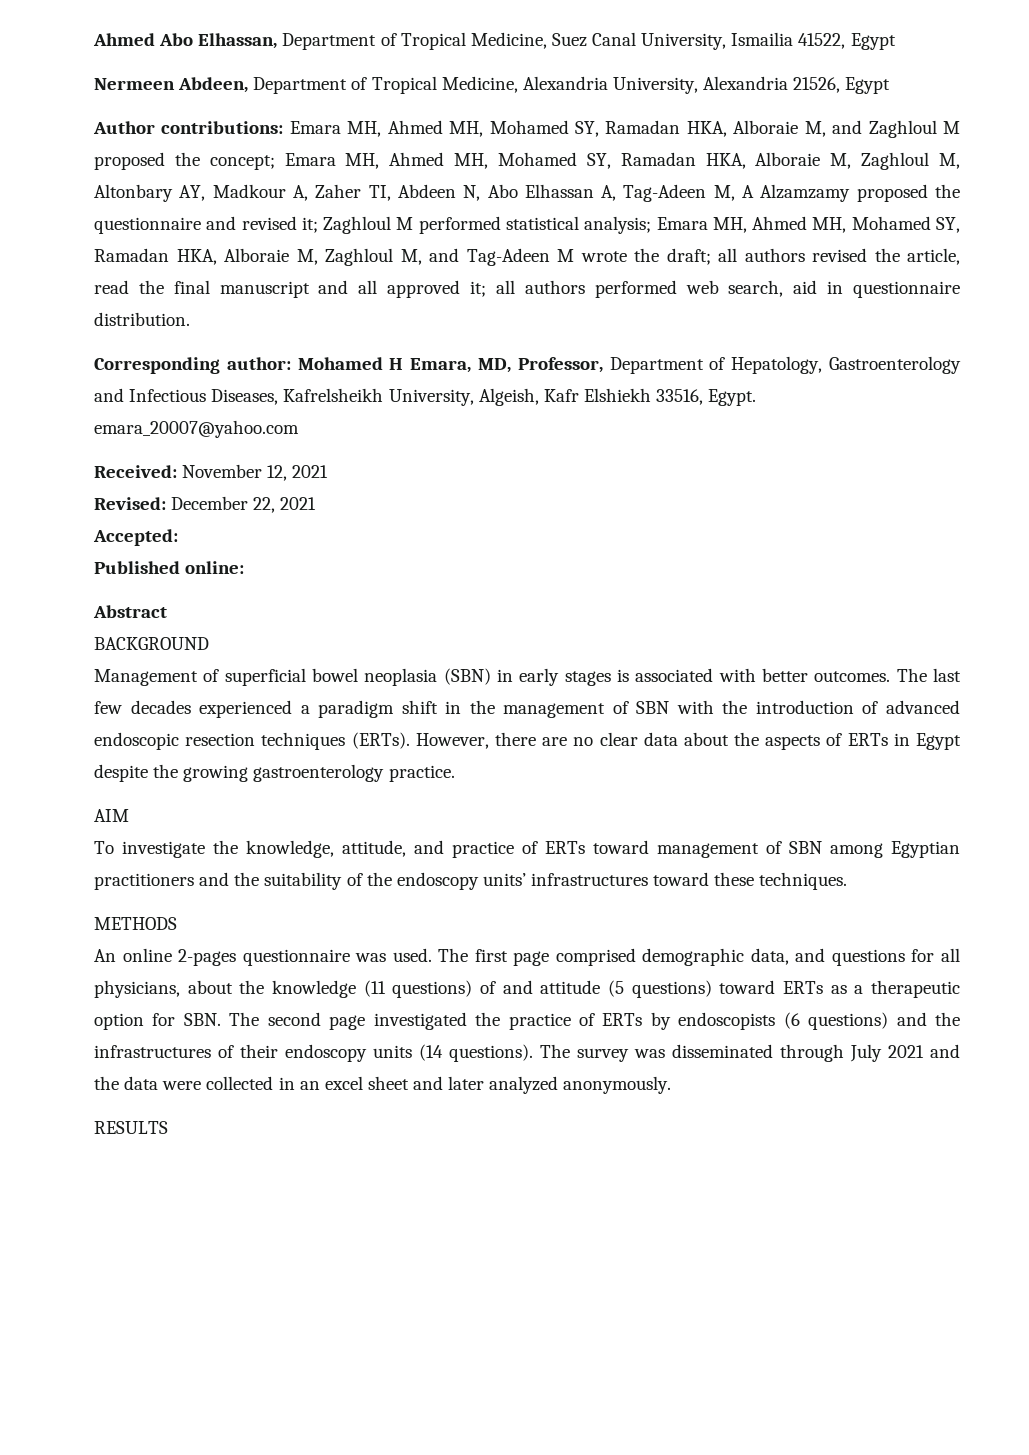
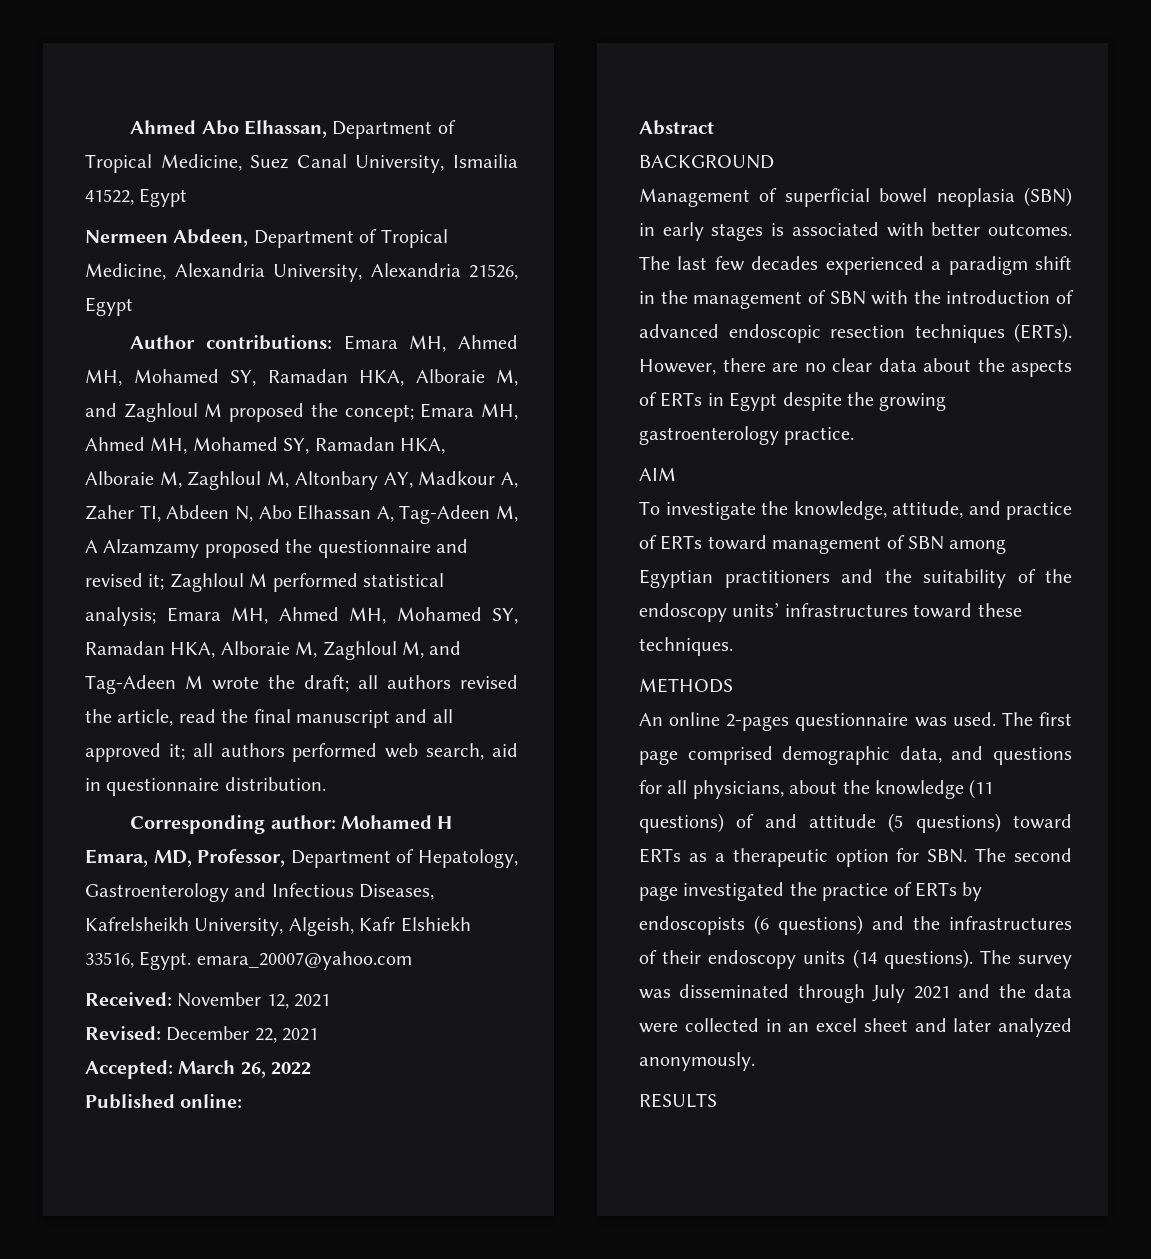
(178, 537) none -> [178,1060,312,1078] March 26, 2022

